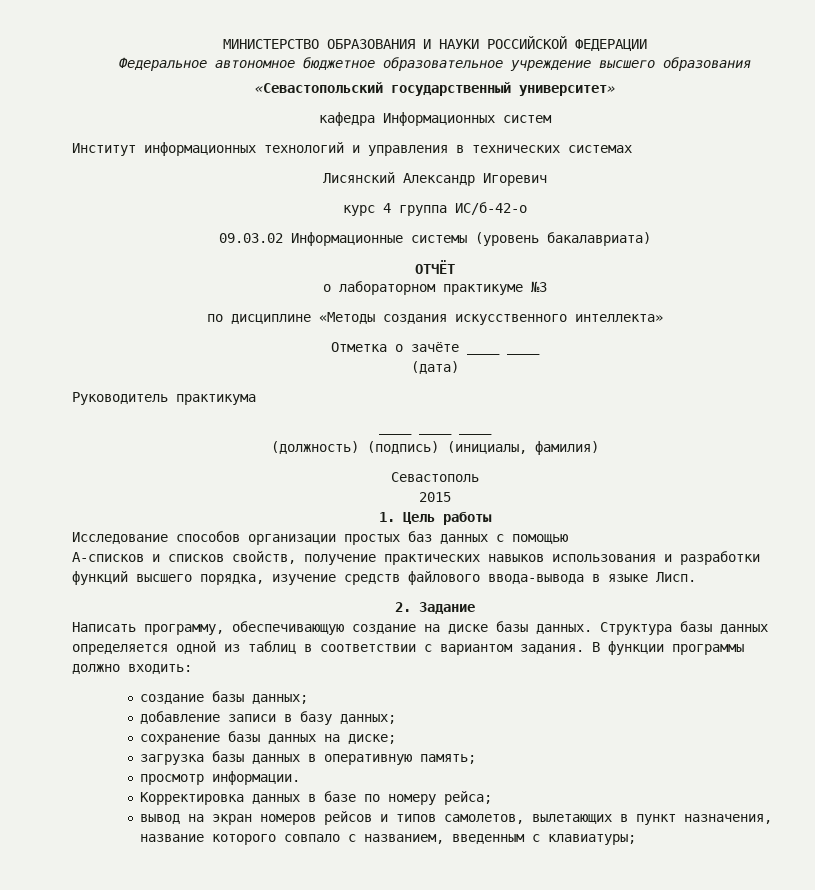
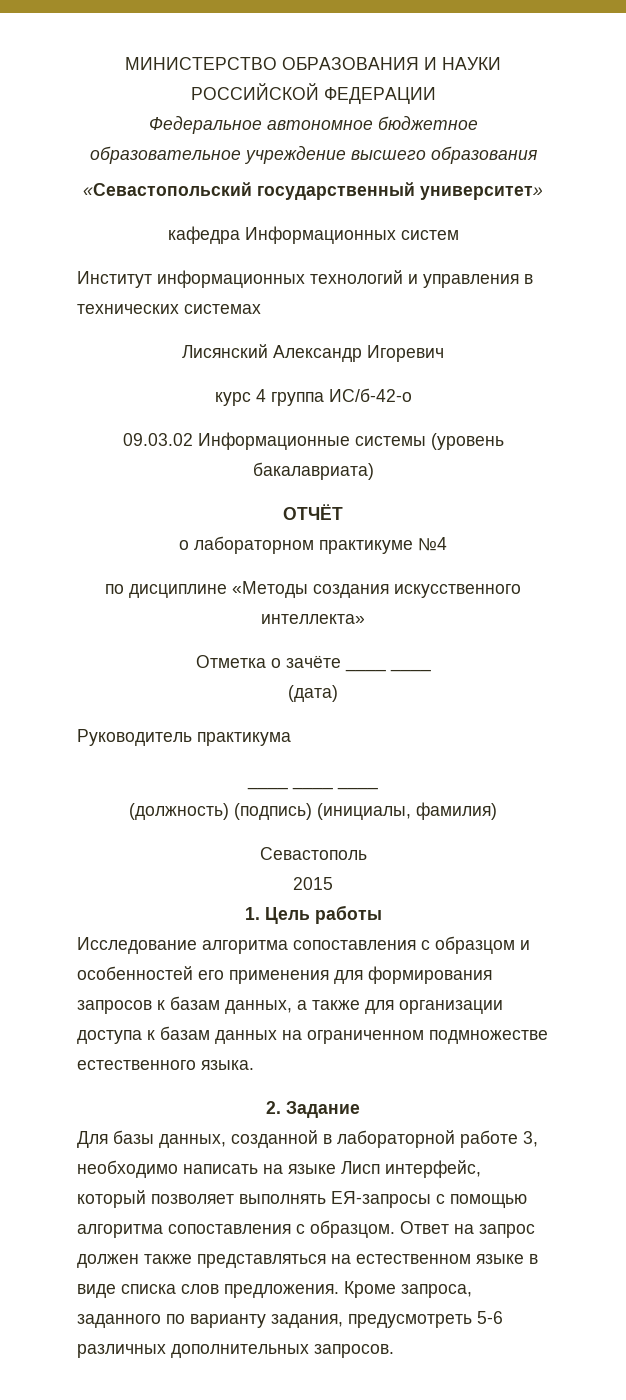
[531,281,547,292] №3 -> [418,537,447,551] №4
[176,531,568,545] [72,551,760,565] [72,571,696,585] [395,602,475,614] [72,621,768,635] [72,641,744,655] [72,664,192,674] [139,691,308,704] [139,711,396,725] [139,731,396,745] [139,751,476,765] [139,771,300,785] [139,791,492,805] [139,811,772,825] [139,834,636,845] способов организации простых баз данных с помощью // А-списков и списков свойств, получение практических навыков использования и разработки функций высшего порядка, изучение средств файлового ввода-вывода в языке Лисп. // 2. Задание // Написать программу, обеспечивающую создание на диске базы данных. Структура базы данных определяется одной из таблиц в соответствии с вариантом задания. В функции программы должно входить: // создание базы данных; // добавление записи в базу данных; // сохранение базы данных на диске; // загрузка базы данных в оперативную память; // просмотр информации. // Корректировка данных в базе по номеру рейса; // вывод на экран номеров рейсов и типов самолетов, вылетающих в пункт назначения, название которого совпало с названием, введенным с клавиатуры; -> [202,936,530,954] [77,966,492,984] [77,996,503,1014] [77,1026,548,1044] [77,1060,254,1070] [266,1101,360,1118] [77,1130,538,1148] [77,1160,481,1178] [77,1190,527,1208] [77,1220,535,1238] [77,1254,538,1268] [77,1281,472,1298] [77,1311,503,1328] [77,1344,394,1358] алгоритма сопоставления с образцом и особенностей его применения для формирования запросов к базам данных, а также для организации доступа к базам данных на ограниченном подмножестве естественного языка. // 2. Задание // Для базы данных, созданной в лабораторной работе 3, необходимо написать на языке Лисп интерфейс, который позволяет выполнять ЕЯ-запросы с помощью алгоритма сопоставления с образцом. Ответ на запрос должен также представляться на естественном языке в виде списка слов предложения. Кроме запроса, заданного по варианту задания, предусмотреть 5-6 различных дополнительных запросов.

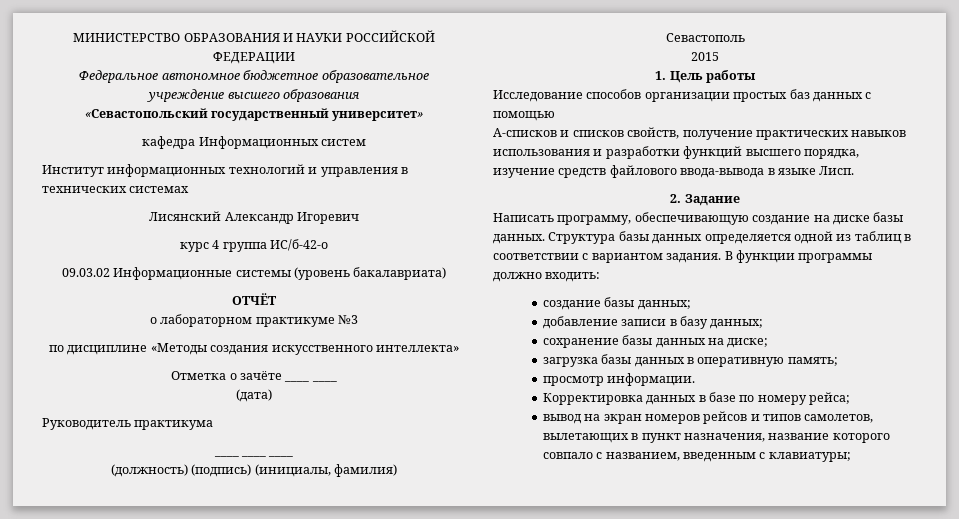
[418,537,447,551] №4 -> [338,315,359,324] №3
[202,936,530,954] [77,966,492,984] [77,996,503,1014] [77,1026,548,1044] [77,1060,254,1070] [266,1101,360,1118] [77,1130,538,1148] [77,1160,481,1178] [77,1190,527,1208] [77,1220,535,1238] [77,1254,538,1268] [77,1281,472,1298] [77,1311,503,1328] [77,1344,394,1358] алгоритма сопоставления с образцом и особенностей его применения для формирования запросов к базам данных, а также для организации доступа к базам данных на ограниченном подмножестве естественного языка. // 2. Задание // Для базы данных, созданной в лабораторной работе 3, необходимо написать на языке Лисп интерфейс, который позволяет выполнять ЕЯ-запросы с помощью алгоритма сопоставления с образцом. Ответ на запрос должен также представляться на естественном языке в виде списка слов предложения. Кроме запроса, заданного по варианту задания, предусмотреть 5-6 различных дополнительных запросов. -> [586,89,872,102] [493,111,555,121] [493,127,907,140] [493,146,859,159] [493,165,855,178] [670,194,740,206] [493,212,904,225] [493,231,911,244] [493,250,873,263] [493,272,601,282] [542,297,691,310] [542,316,764,329] [542,335,769,348] [542,354,838,367] [542,373,696,386] [542,392,851,405] [542,411,874,424] [542,433,890,443] [542,452,851,462] способов организации простых баз данных с помощью // А-списков и списков свойств, получение практических навыков использования и разработки функций высшего порядка, изучение средств файлового ввода-вывода в языке Лисп. // 2. Задание // Написать программу, обеспечивающую создание на диске базы данных. Структура базы данных определяется одной из таблиц в соответствии с вариантом задания. В функции программы должно входить: // создание базы данных; // добавление записи в базу данных; // сохранение базы данных на диске; // загрузка базы данных в оперативную память; // просмотр информации. // Корректировка данных в базе по номеру рейса; // вывод на экран номеров рейсов и типов самолетов, вылетающих в пункт назначения, название которого совпало с названием, введенным с клавиатуры;

